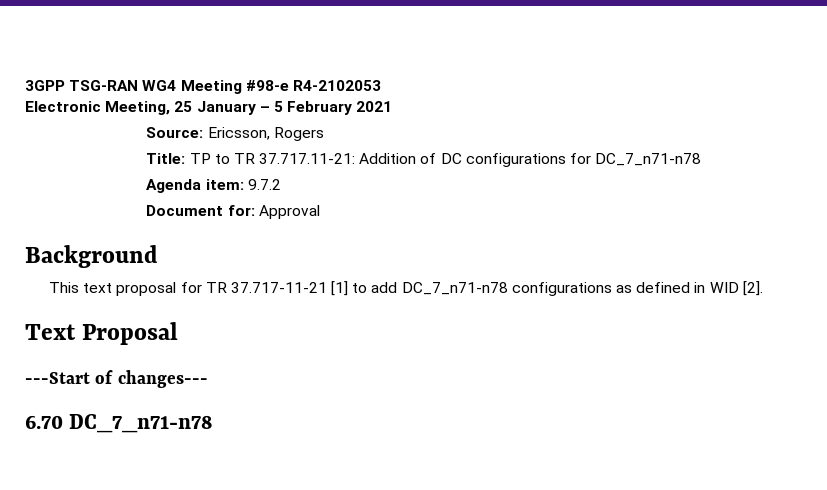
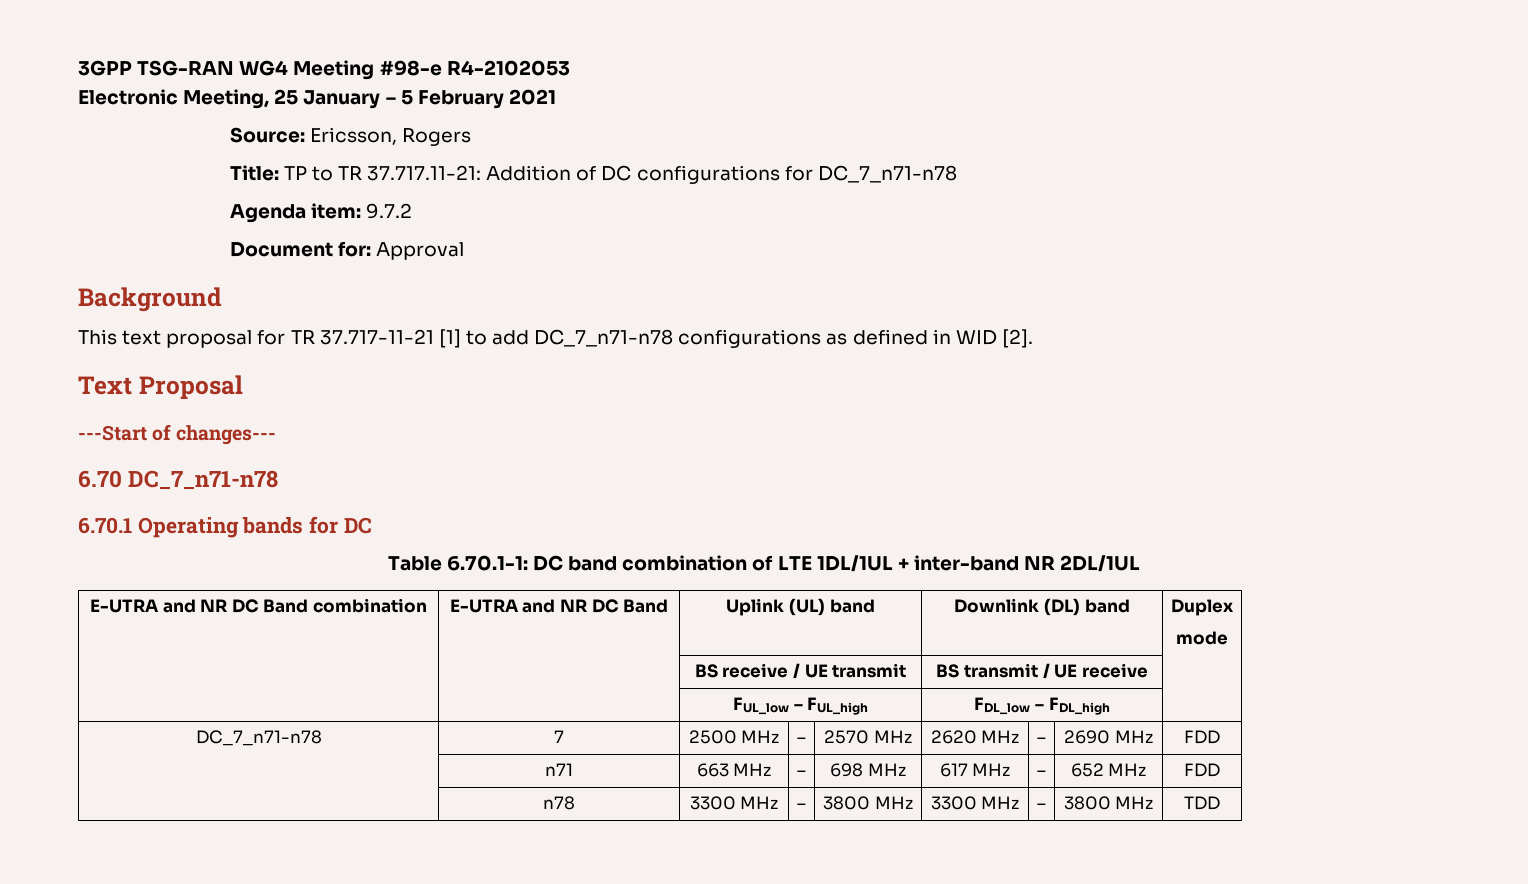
(213, 423) none -> [78,516,372,538] [387,555,1141,572] [90,598,427,613] [449,599,669,613] [726,598,875,616] [954,598,1130,616] [1171,599,1234,616] [1176,631,1228,645] [694,663,907,679] [936,663,1148,679] [732,697,869,715] [974,697,1110,715] [195,730,322,746] [554,730,564,743] [688,730,780,744] [797,737,806,743] [824,730,912,744] [930,730,1020,744] [1037,737,1046,743] [1064,730,1153,744] [1184,730,1220,744] [545,763,573,776] [696,763,772,777] [797,770,806,776] [830,763,906,777] [939,763,1011,777] [1037,770,1046,776] [1070,763,1147,777] [1184,763,1220,777] [543,796,575,810] [689,796,779,810] [797,803,806,809] [823,796,913,810] [930,796,1020,810] [1037,803,1046,809] [1063,796,1154,810] [1184,796,1220,810] // 6.70.1 Operating bands for DC // Table 6.70.1-1: DC band combination of LTE 1DL/1UL + inter-band NR 2DL/1UL // E-UTRA and NR DC Band combination | E-UTRA and NR DC Band | Uplink (UL) band | Downlink (DL) band | Duplex // mode // | | BS receive / UE transmit | BS transmit / UE receive | // | | FUL_low – FUL_high | FDL_low – FDL_high | // DC_7_n71-n78 | 7 | 2500 MHz | – | 2570 MHz | 2620 MHz | – | 2690 MHz | FDD // | n71 | 663 MHz | – | 698 MHz | 617 MHz | – | 652 MHz | FDD // | n78 | 3300 MHz | – | 3800 MHz | 3300 MHz | – | 3800 MHz | TDD

